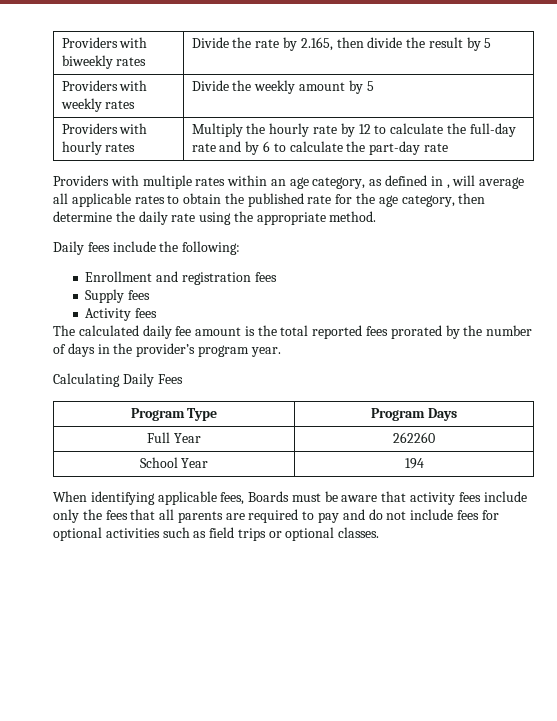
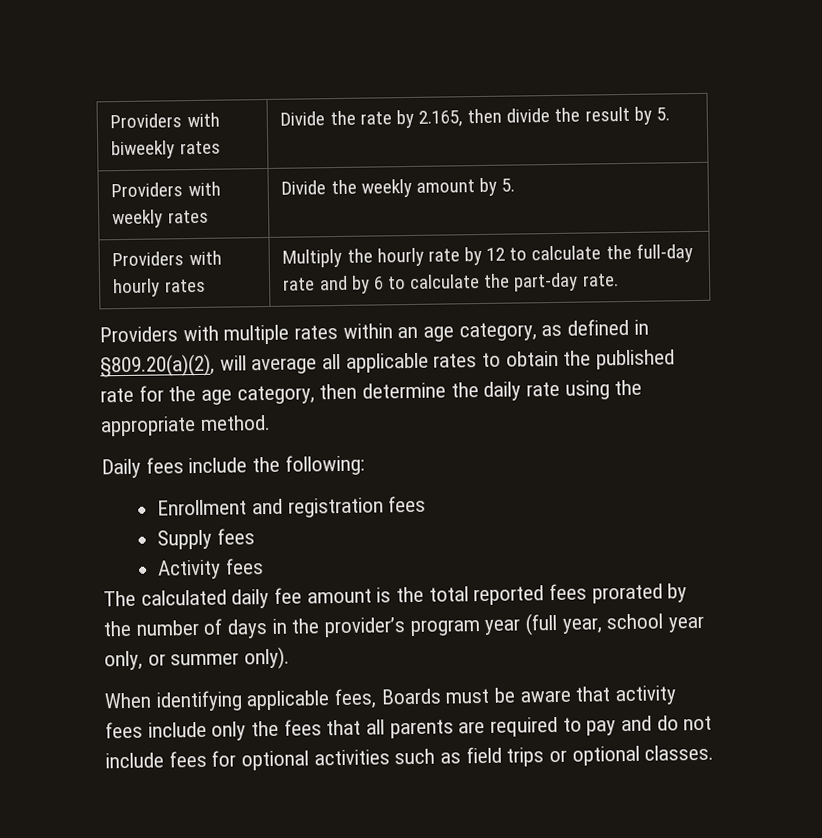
[484,38,492,48] 5 -> [655,107,670,121] 5.
[366,81,374,91] 5 -> [501,178,516,192] 5.
[423,143,448,152] rate -> [581,273,619,287] rate.
[446,184,450,189] , -> [100,353,215,378] §809.20(a)(2),
[250,347,281,357] [53,373,183,387] [130,408,218,421] [371,408,457,421] [147,432,201,443] [393,432,435,443] [139,457,209,468] [404,458,424,469] year. // Calculating Daily Fees // Program Type | Program Days // Full Year | 262260 // School Year | 194 -> [484,612,706,636] [104,646,291,671] year (full year, school year only, or summer only).

